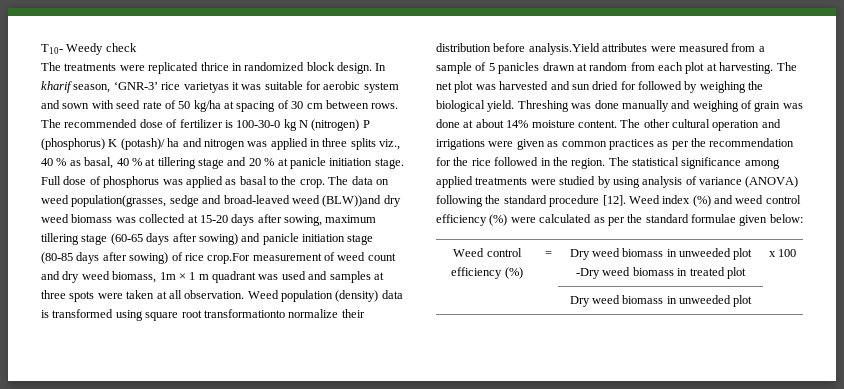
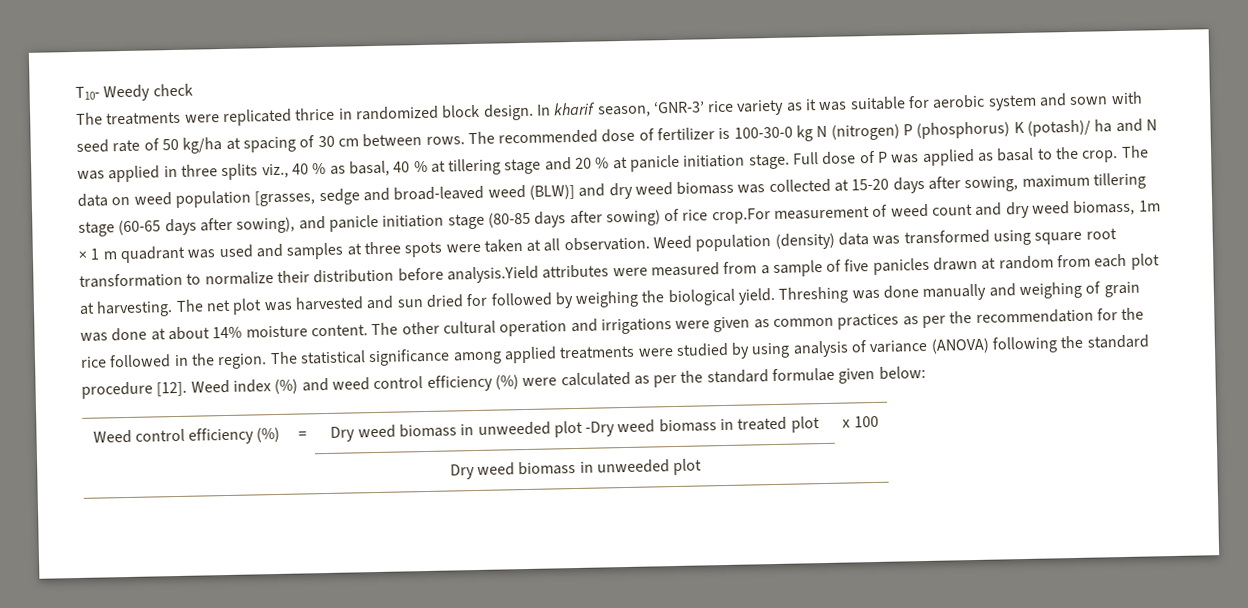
[183,82,229,93] varietyas -> [736,99,803,116] variety as
[203,139,245,150] nitrogen -> [1145,119,1157,131] N
[103,176,160,188] phosphorus -> [877,151,889,163] P
[71,195,167,207] population(grasses, -> [174,190,316,208] population [grasses,
[322,195,382,207] (BLW))and -> [528,183,606,200] (BLW)] and
[198,233,238,245] sowing) -> [236,216,296,234] sowing),
[41,310,49,318] is -> [872,235,901,245] was
[203,309,285,318] transformationto -> [79,272,202,288] transformation to
[488,63,495,71] 5 -> [844,259,870,272] five

